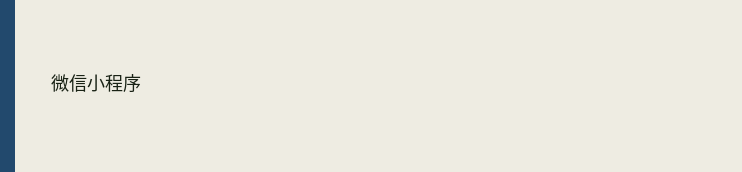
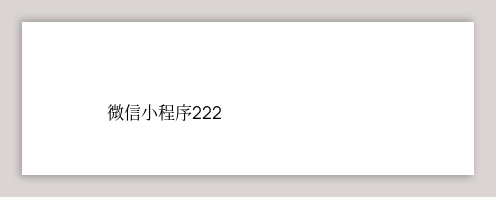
(141, 83) none -> [192,106,222,119] 222

